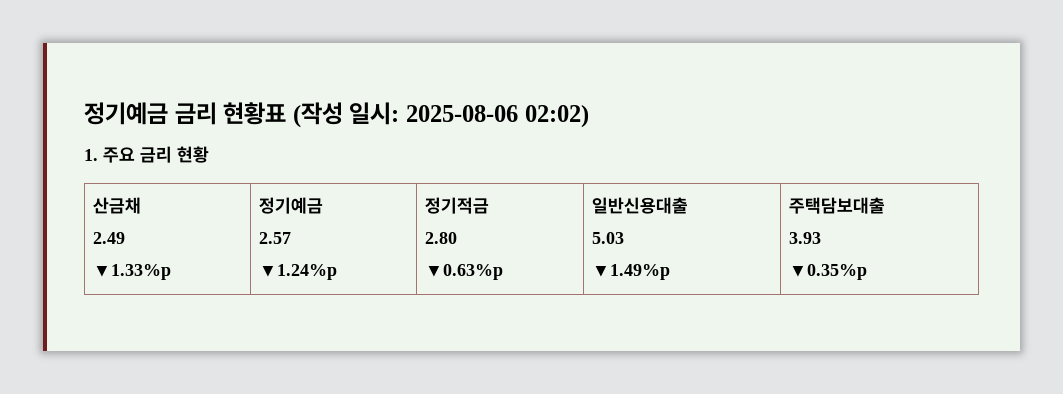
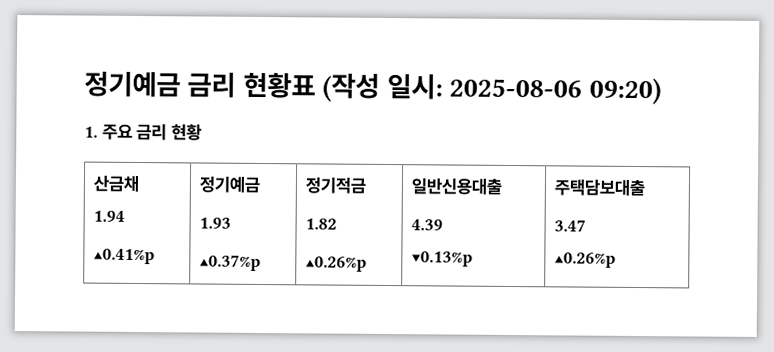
[524,105,589,128] 02:02) -> [588,77,662,105] 09:20)
[92,232,125,244] [92,264,171,280] 2.49 // ▼1.33%p -> [93,210,126,222] [93,248,156,265] 1.94 // ▲0.41%p
[258,232,291,244] [258,264,337,280] 2.57 // ▼1.24%p -> [199,217,232,229] [199,254,262,271] 1.93 // ▲0.37%p
[424,232,457,244] [424,264,503,280] 2.80 // ▼0.63%p -> [305,218,338,230] [305,256,368,272] 1.82 // ▲0.26%p
[591,232,624,244] [591,264,670,280] 5.03 // ▼1.49%p -> [411,219,444,231] [411,251,474,267] 4.39 // ▼0.13%p
[788,232,821,244] [788,264,867,280] 3.93 // ▼0.35%p -> [554,219,587,232] [554,252,617,268] 3.47 // ▲0.26%p

